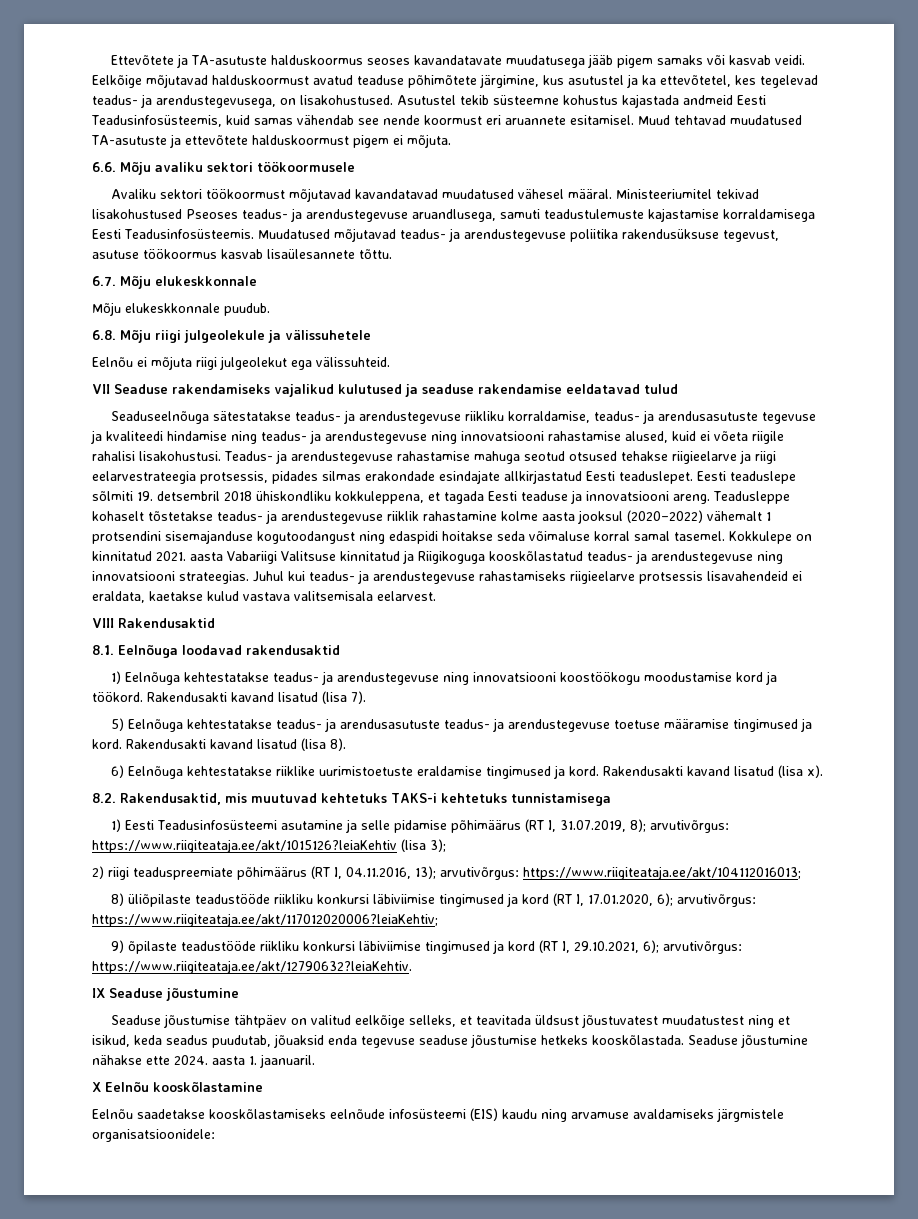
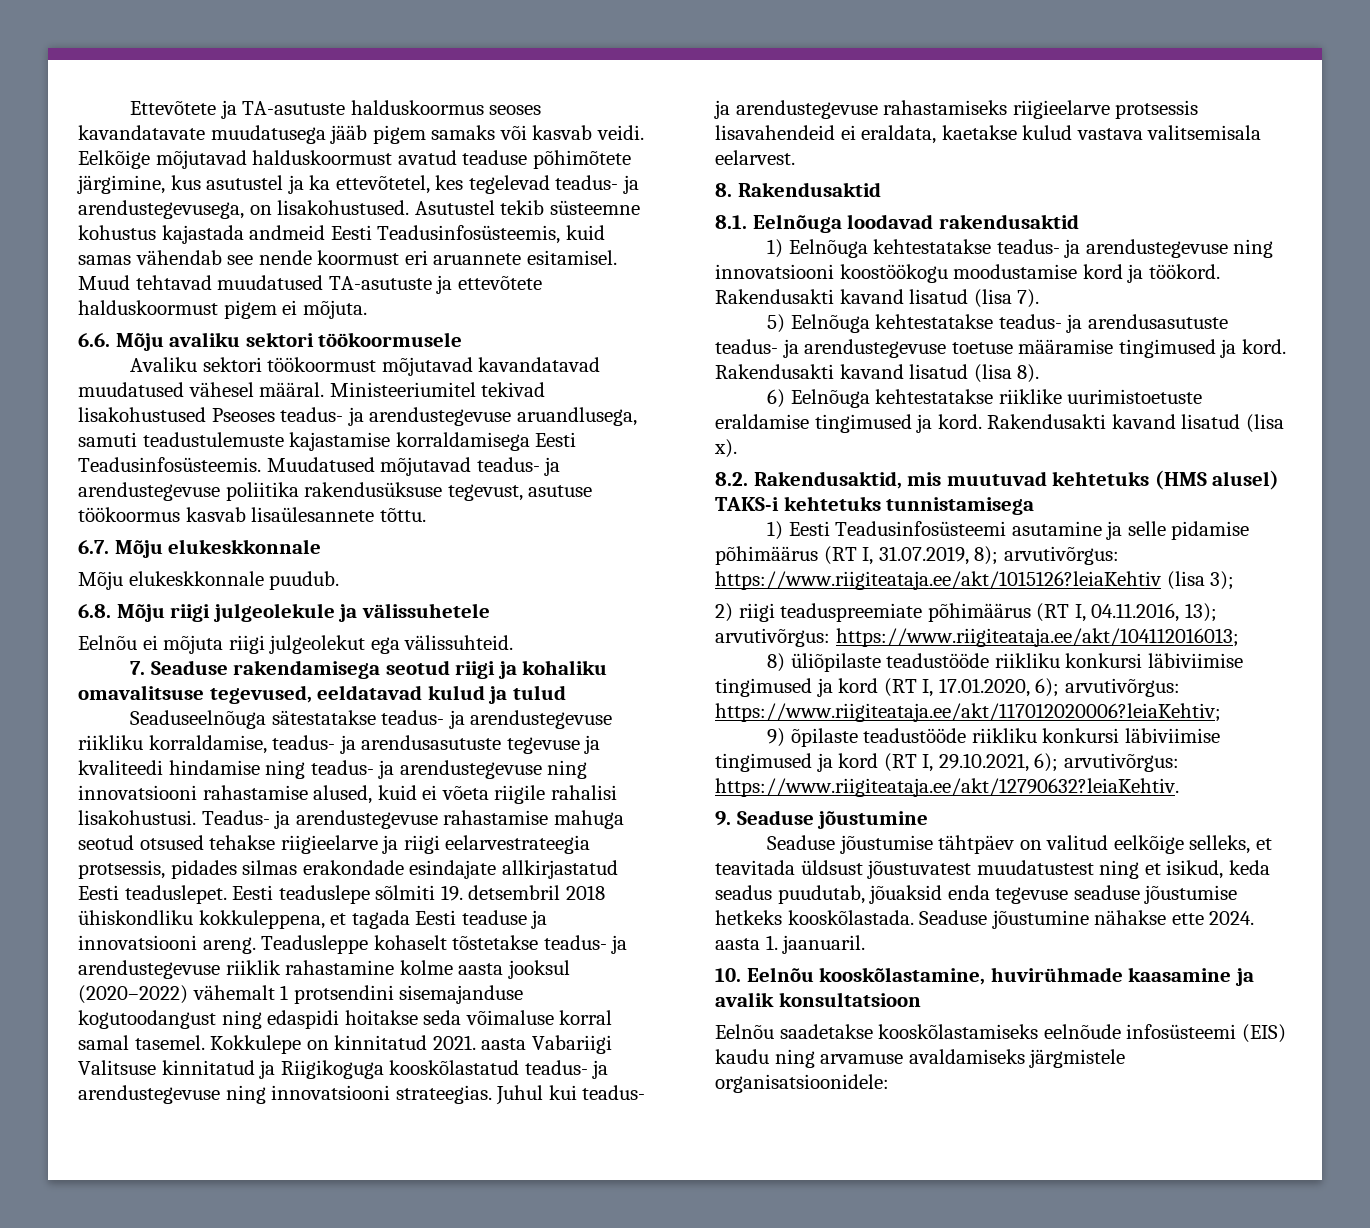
[92,384,640,397] VII Seaduse rakendamiseks vajalikud kulutused ja seaduse rakendamise eeldatavad -> [130,660,608,679] [78,685,508,704] 7. Seaduse rakendamisega seotud riigi ja kohaliku omavalitsuse tegevused, eeldatavad kulud ja
[92,618,114,628] VIII -> [715,183,732,197] 8.
(387, 798) none -> [1154,470,1280,490] (HMS alusel)
[92,988,105,998] IX -> [715,811,731,826] 9.
[92,1082,263,1092] X Eelnõu kooskõlastamine -> [715,967,1254,986] [715,992,921,1007] 10. Eelnõu kooskõlastamine, huvirühmade kaasamine ja avalik konsultatsioon

